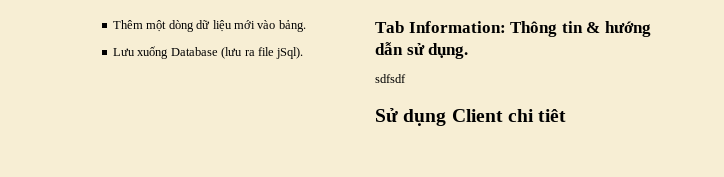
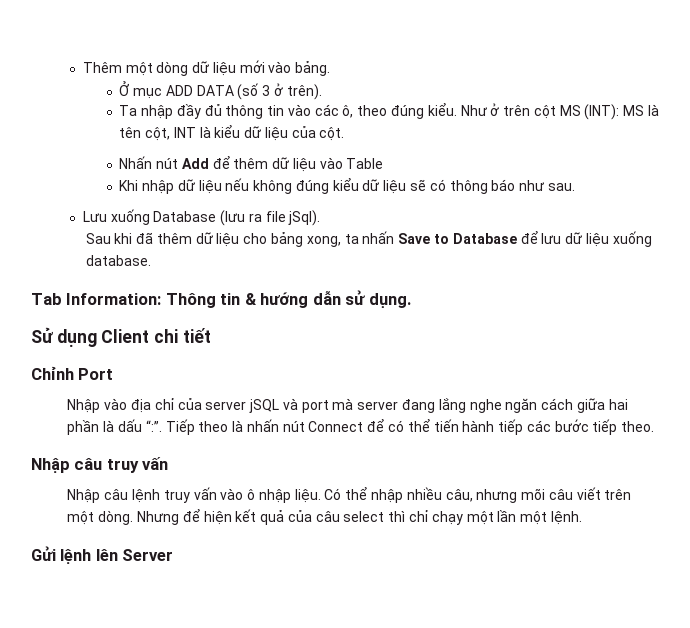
(306, 26) none -> [119,81,322,100] [119,103,659,120] [119,125,345,141] [119,156,384,172] [119,178,575,194] // Ở mục ADD DATA (số 3 ở trên). // Ta nhập đầy đủ thông tin vào các ô, theo đúng kiểu. Như ở trên cột MS (INT): MS là tên cột, INT là kiểu dữ liệu của cột. // Nhấn nút Add để thêm dữ liệu vào Table // Khi nhập dữ liệu nếu không đúng kiểu dữ liệu sẽ có thông báo như sau.
(304, 53) none -> [85,231,652,247] [85,255,151,266] // Sau khi đã thêm dữ liệu cho bảng xong, ta nhấn Save to Database để lưu dữ liệu xuống database.
[375,74,406,83] // sdfsdf -> (411, 300) none
[538,109,567,122] tiêt -> [182,328,211,343] [31,366,114,380] [67,398,628,413] [67,419,655,435] [31,457,169,473] [67,487,632,503] [67,509,582,525] [31,546,174,564] tiết // Chỉnh Port // Nhập vào địa chỉ của server jSQL và port mà server đang lắng nghe ngăn cách giữa hai phần là dấu “:”. Tiếp theo là nhấn nút Connect để có thể tiến hành tiếp các bước tiếp theo. // Nhập câu truy vấn // Nhập câu lệnh truy vấn vào ô nhập liệu. Có thể nhập nhiều câu, nhưng mõi câu viết trên một dòng. Nhưng để hiện kết quả của câu select thì chỉ chạy một lần một lệnh. // Gửi lệnh lên Server

